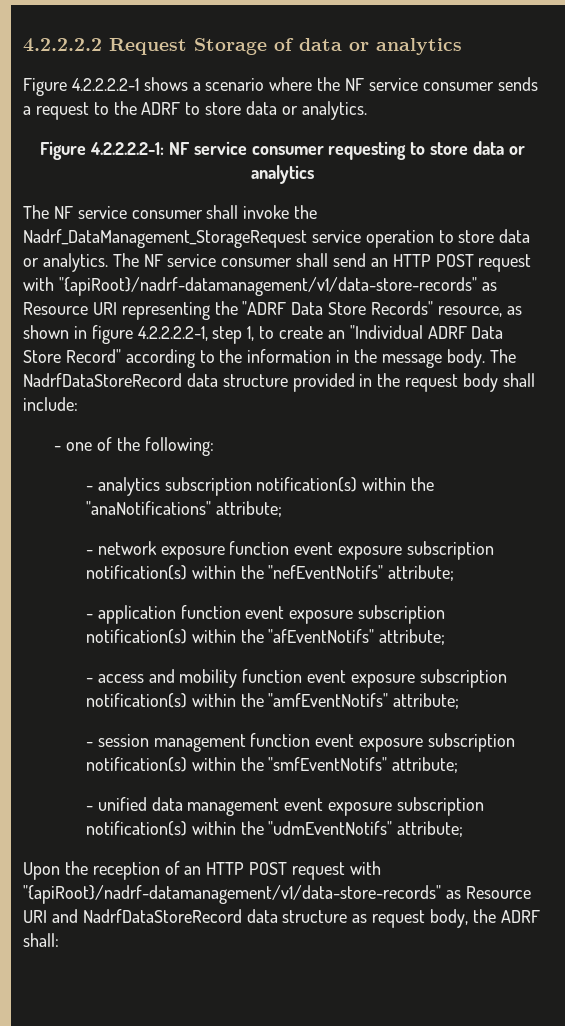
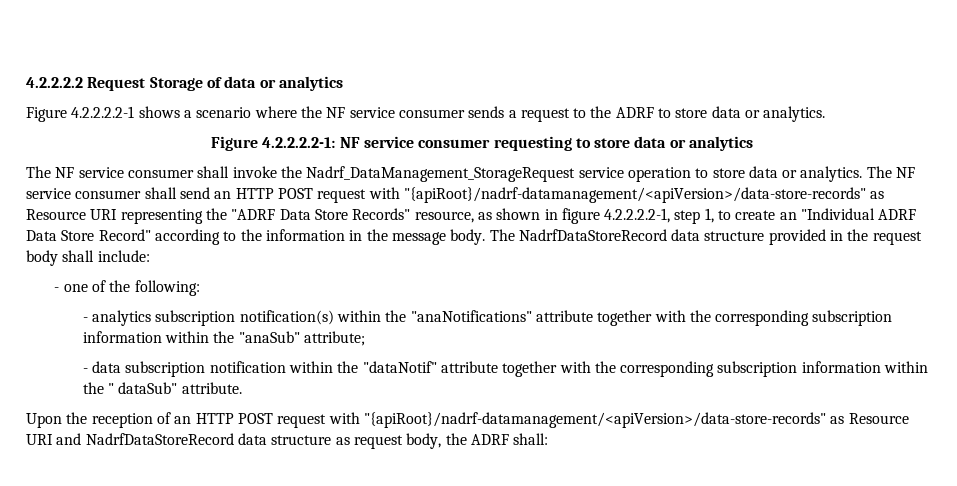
[58,277,477,296] "{apiRoot}/nadrf-datamanagement/v1/data-store-records" -> [403,187,866,203] "{apiRoot}/nadrf-datamanagement/<apiVersion>/data-store-records"
[215,501,282,517] [85,541,495,560] [85,565,455,581] [85,605,446,624] [85,629,446,645] [85,669,507,688] [85,693,460,709] [85,733,516,752] [85,757,459,773] [85,797,485,816] [85,821,464,837] attribute; // - network exposure function event exposure subscription notification(s) within the "nefEventNotifs" attribute; // - application function event exposure subscription notification(s) within the "afEventNotifs" attribute; // - access and mobility function event exposure subscription notification(s) within the "amfEventNotifs" attribute; // - session management function event exposure subscription notification(s) within the "smfEventNotifs" attribute; // - unified data management event exposure subscription notification(s) within the "udmEventNotifs" attribute; -> [535,310,893,326] [82,331,365,346] [82,361,929,377] [82,382,242,394] attribute together with the corresponding subscription information within the "anaSub" attribute; // - data subscription notification within the "dataNotif" attribute together with the corresponding subscription information within the " dataSub" attribute.
[23,885,441,904] "{apiRoot}/nadrf-datamanagement/v1/data-store-records" -> [363,412,826,428] "{apiRoot}/nadrf-datamanagement/<apiVersion>/data-store-records"

